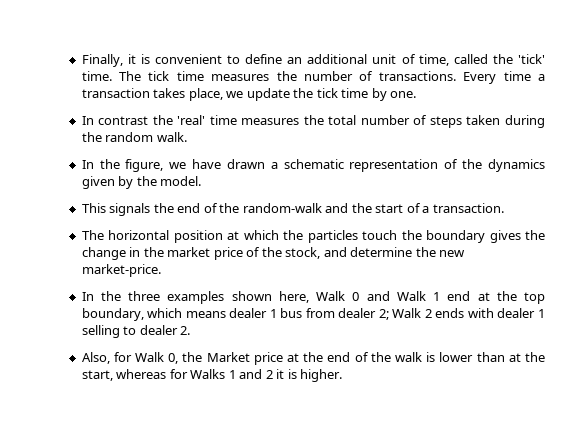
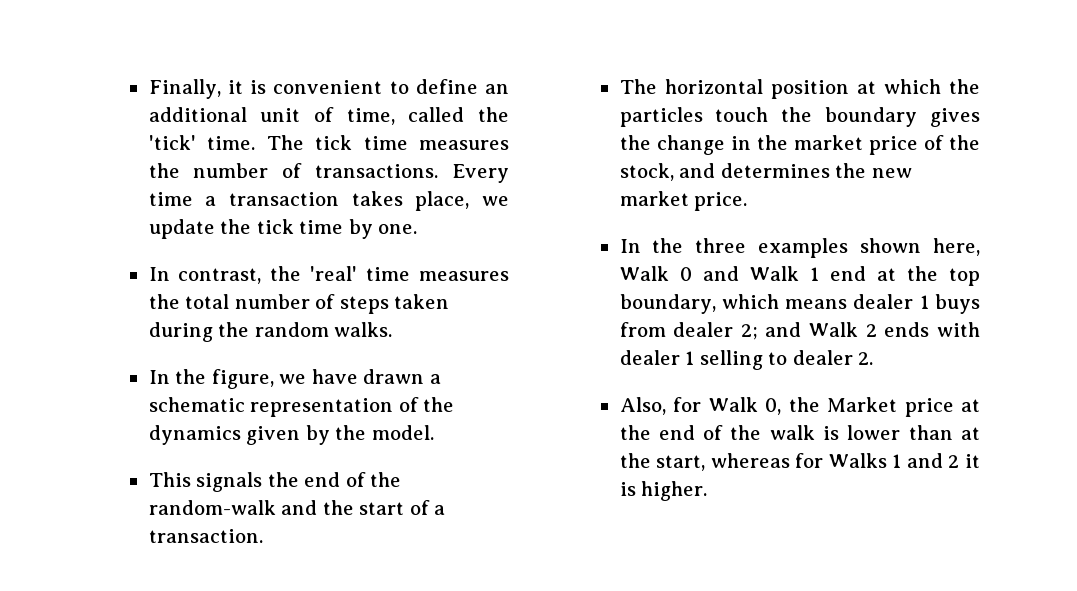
[98,116,149,125] contrast -> [178,268,262,284] contrast,
[156,132,187,142] walk. -> [334,322,393,337] walks.
[350,247,413,257] determine -> [720,163,830,178] determines
[81,264,161,277] market-price. -> [619,191,748,211] market price.
[280,308,303,318] bus -> [935,294,980,314] buys
(389, 314) none -> [765,322,802,337] and

